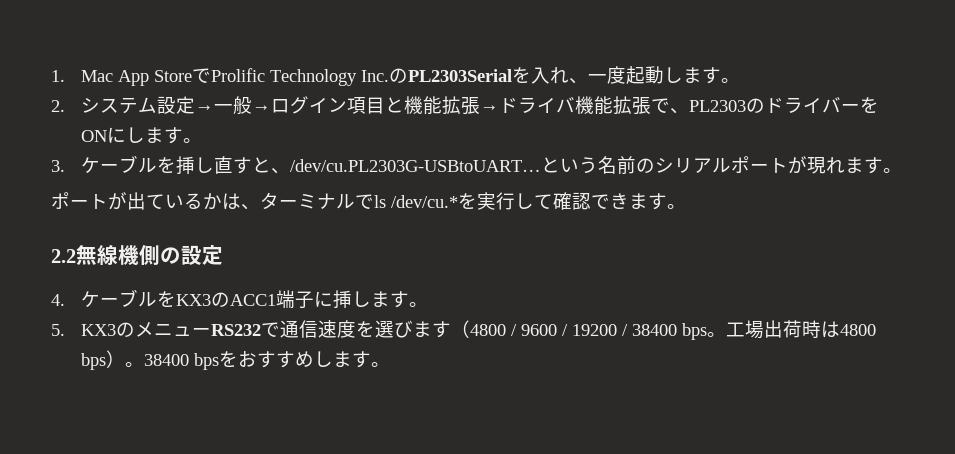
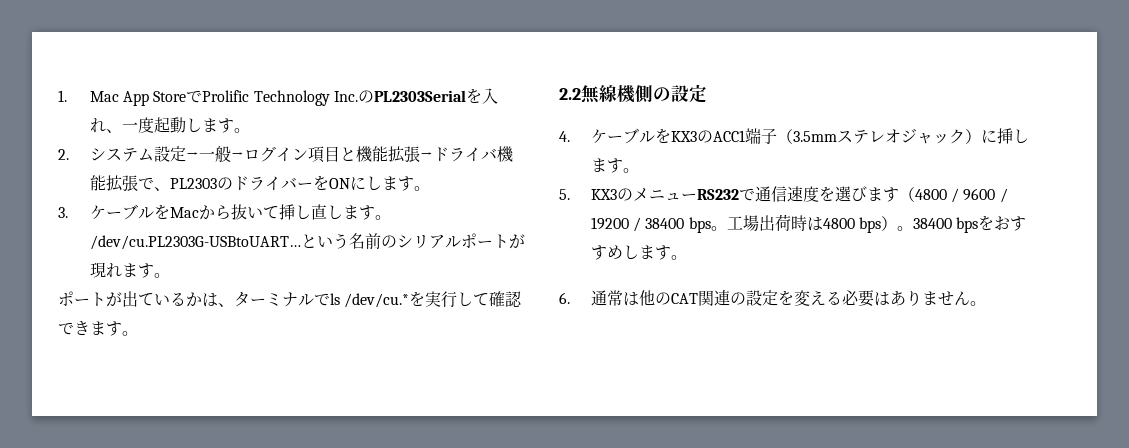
[175,156,290,175] 挿し直すと、 -> [169,204,391,220] Macから抜いて挿し直します。
(314, 300) none -> [776,128,981,144] （3.5mmステレオジャック）
(390, 364) none -> [559,289,986,307] // 6.通常は他のCAT関連の設定を変える必要はありません。

